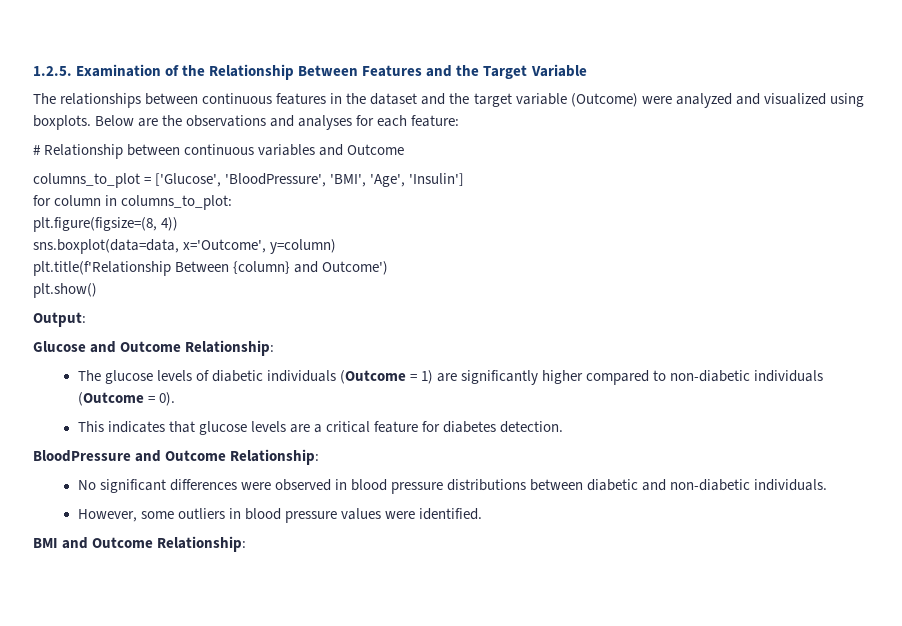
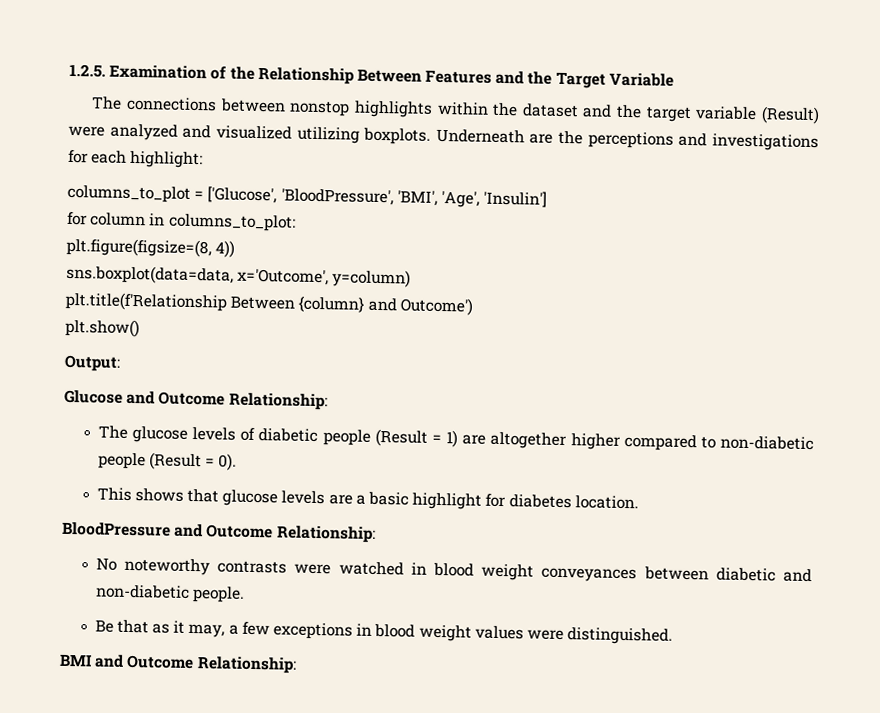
[60,93,343,108] relationships between continuous features in -> [126,96,489,118] connections between nonstop highlights within
[570,93,638,107] (Outcome) -> [760,106,820,125] (Result)
[829,93,864,107] [33,115,460,130] [33,144,405,159] using boxplots. Below are the observations and analyses for each feature: // # Relationship between continuous variables and Outcome -> [296,126,819,152] [68,149,204,169] utilizing boxplots. Underneath are the perceptions and investigations for each highlight:
[266,370,406,384] individuals (Outcome -> [322,428,428,447] people (Result
[461,370,539,385] significantly -> [490,431,568,450] altogether
[754,370,824,382] [77,392,144,406] individuals (Outcome -> [97,452,202,471] people (Result
[107,421,165,433] indicates -> [134,488,184,502] shows
[325,421,418,433] critical feature -> [368,491,483,510] basic highlight
[500,421,564,433] detection. -> [574,495,639,510] location.
[99,479,828,494] [77,508,337,523] significant differences were observed in blood pressure distributions between diabetic and non-diabetic individuals. // However, some outliers in blood pressure -> [123,557,812,583] [95,584,245,603] [94,619,472,642] noteworthy contrasts were watched in blood weight conveyances between diabetic and non-diabetic people. // Be that as it may, a few exceptions in blood weight
[418,508,482,520] identified. -> [567,627,674,645] distinguished.

